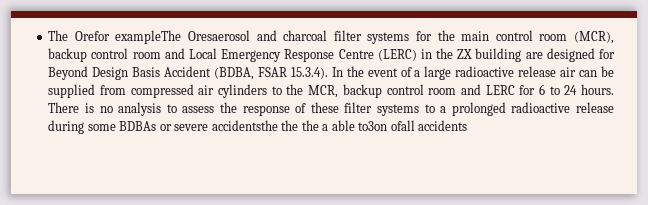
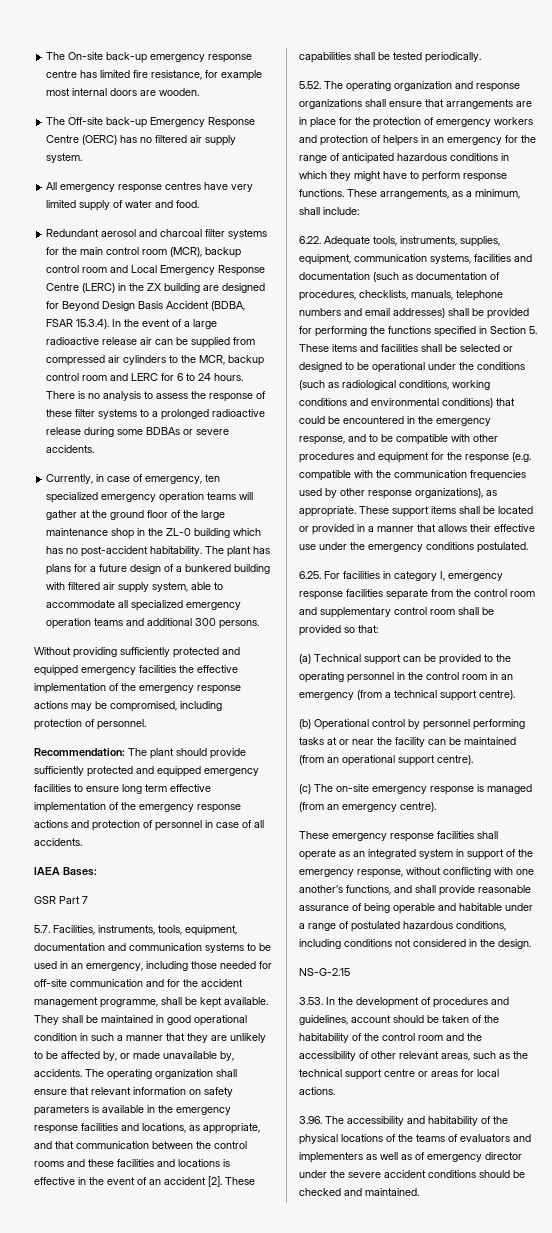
[48,30,251,44] The Orefor exampleThe Oresaerosol -> [46,52,253,63] [46,70,263,81] [46,88,200,96] [46,117,256,128] [46,135,237,146] [46,153,83,163] [46,182,254,193] [46,200,200,211] [46,229,137,237] The On-site back-up emergency response centre has limited fire resistance, for example most internal doors are wooden. // The Off-site back-up Emergency Response Centre (OERC) has no filtered air supply system. // All emergency response centres have very limited supply of water and food. // Redundant aerosol
[211,120,468,131] accidentsthe the the a able to3on ofall accidents -> [46,445,95,453] [46,474,221,484] [46,492,254,503] [46,510,226,520] [46,528,262,539] [46,546,271,557] [46,564,271,575] [46,582,224,593] [46,600,242,611] [46,618,260,629] [34,647,240,658] [34,665,238,676] [34,683,241,694] [34,701,222,712] [34,719,146,730] [34,748,246,759] [34,766,259,777] [34,784,211,794] [34,802,241,813] [34,820,264,831] [34,838,82,846] [34,867,97,876] [34,896,88,904] [34,925,237,936] [34,943,271,953] [34,961,272,971] [34,979,243,987] [34,997,268,1008] [34,1015,247,1026] [34,1033,266,1043] [34,1051,234,1061] [34,1069,237,1080] [34,1087,233,1097] [34,1105,231,1116] [34,1123,260,1134] [34,1141,247,1149] [34,1159,230,1167] [34,1176,255,1187] [299,52,481,63] [299,81,520,92] [299,99,532,109] [299,117,533,128] [299,135,536,146] [299,153,509,164] [299,171,507,182] [299,189,520,199] [299,207,359,215] [299,236,500,247] [299,254,532,265] [299,272,500,282] [299,290,503,301] [299,308,529,319] [299,326,537,337] [299,344,513,352] [299,362,525,373] [299,380,490,390] [299,398,515,408] [299,416,491,426] [299,434,498,445] [299,452,531,463] [299,470,526,481] [299,488,497,499] [299,506,533,517] [299,524,535,535] [299,542,528,553] [299,571,503,581] [299,589,535,600] [299,607,494,618] [299,625,378,636] [299,654,511,665] [299,672,513,683] [299,690,515,701] [299,719,525,730] [299,737,516,747] [299,755,473,766] [299,784,532,795] [299,802,436,812] [299,831,498,842] [299,849,533,860] [299,867,534,878] [299,885,531,896] [299,903,533,914] [299,921,506,932] [299,939,531,949] [299,968,350,976] [299,997,509,1008] [299,1015,499,1025] [299,1033,482,1043] [299,1051,528,1061] [299,1069,499,1080] [299,1087,335,1095] [299,1116,508,1126] [299,1134,531,1145] [299,1152,522,1163] [299,1170,525,1178] [299,1188,419,1196] accidents. // Currently, in case of emergency, ten specialized emergency operation teams will gather at the ground floor of the large maintenance shop in the ZL-0 building which has no post-accident habitability. The plant has plans for a future design of a bunkered building with filtered air supply system, able to accommodate all specialized emergency operation teams and additional 300 persons. // Without providing sufficiently protected and equipped emergency facilities the effective implementation of the emergency response actions may be compromised, including protection of personnel. // Recommendation: The plant should provide sufficiently protected and equipped emergency facilities to ensure long term effective implementation of the emergency response actions and protection of personnel in case of all accidents. // IAEA Bases: // GSR Part 7 // 5.7. Facilities, instruments, tools, equipment, documentation and communication systems to be used in an emergency, including those needed for off-site communication and for the accident management programme, shall be kept available. They shall be maintained in good operational condition in such a manner that they are unlikely to be affected by, or made unavailable by, accidents. The operating organization shall ensure that relevant information on safety parameters is available in the emergency response facilities and locations, as appropriate, and that communication between the control rooms and these facilities and locations is effective in the event of an accident [2]. These capabilities shall be tested periodically. // 5.52. The operating organization and response organizations shall ensure that arrangements are in place for the protection of emergency workers and protection of helpers in an emergency for the range of anticipated hazardous conditions in which they might have to perform response functions. These arrangements, as a minimum, shall include: // 6.22. Adequate tools, instruments, supplies, equipment, communication systems, facilities and documentation (such as documentation of procedures, checklists, manuals, telephone numbers and email addresses) shall be provided for performing the functions specified in Section 5. These items and facilities shall be selected or designed to be operational under the conditions (such as radiological conditions, working conditions and environmental conditions) that could be encountered in the emergency response, and to be compatible with other procedures and equipment for the response (e.g. compatible with the communication frequencies used by other response organizations), as appropriate. These support items shall be located or provided in a manner that allows their effective use under the emergency conditions postulated. // 6.25. For facilities in category I, emergency response facilities separate from the control room and supplementary control room shall be provided so that: // (a) Technical support can be provided to the operating personnel in the control room in an emergency (from a technical support centre). // (b) Operational control by personnel performing tasks at or near the facility can be maintained (from an operational support centre). // (c) The on-site emergency response is managed (from an emergency centre). // These emergency response facilities shall operate as an integrated system in support of the emergency response, without conflicting with one another’s functions, and shall provide reasonable assurance of being operable and habitable under a range of postulated hazardous conditions, including conditions not considered in the design. // NS-G-2.15 // 3.53. In the development of procedures and guidelines, account should be taken of the habitability of the control room and the accessibility of other relevant areas, such as the technical support centre or areas for local actions. // 3.96. The accessibility and habitability of the physical locations of the teams of evaluators and implementers as well as of emergency director under the severe accident conditions should be checked and maintained.

